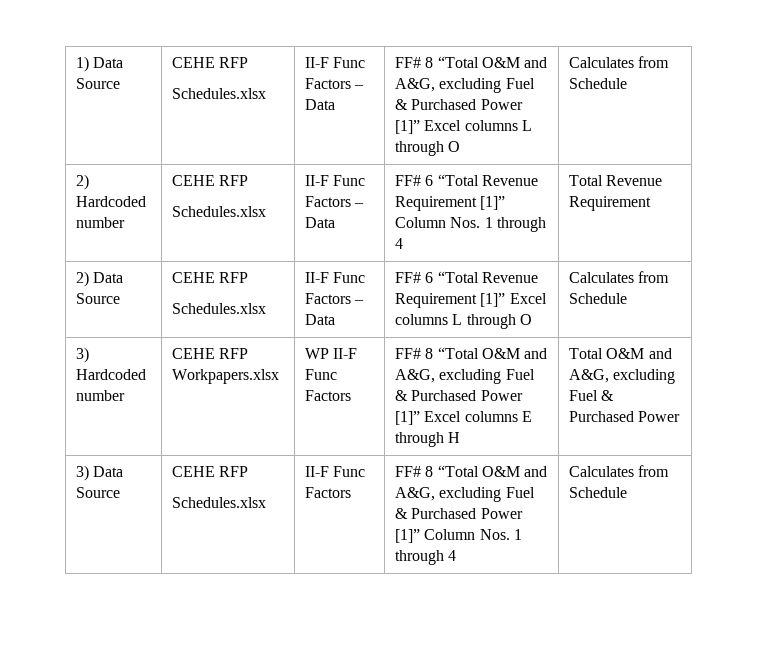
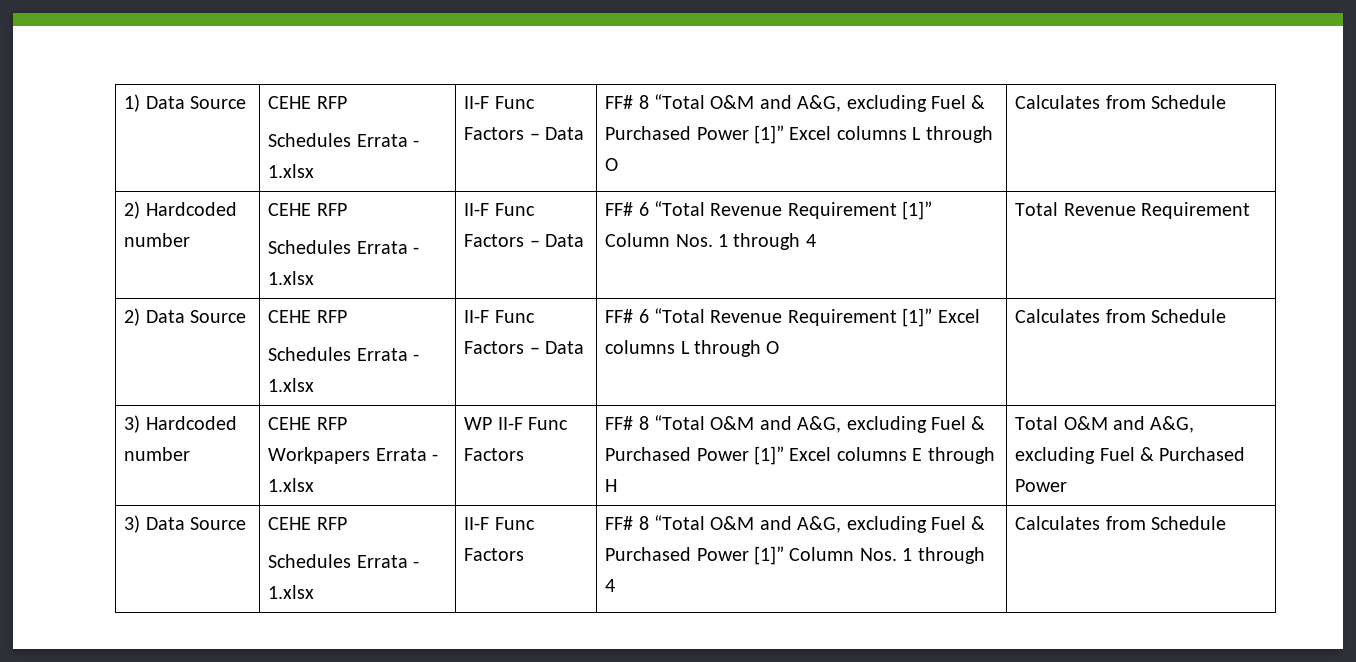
[171,88,266,99] Schedules.xlsx -> [268,133,420,147] [268,164,315,178] Schedules Errata - 1.xlsx
[171,206,266,217] Schedules.xlsx -> [268,240,420,254] [268,271,315,285] Schedules Errata - 1.xlsx
[171,303,266,314] Schedules.xlsx -> [268,347,420,361] [268,378,315,392] Schedules Errata - 1.xlsx
[171,369,279,384] Workpapers.xlsx -> [268,447,439,464] [268,478,315,492] Workpapers Errata - 1.xlsx
[171,497,266,508] Schedules.xlsx -> [268,554,420,568] [268,585,315,599] Schedules Errata - 1.xlsx

